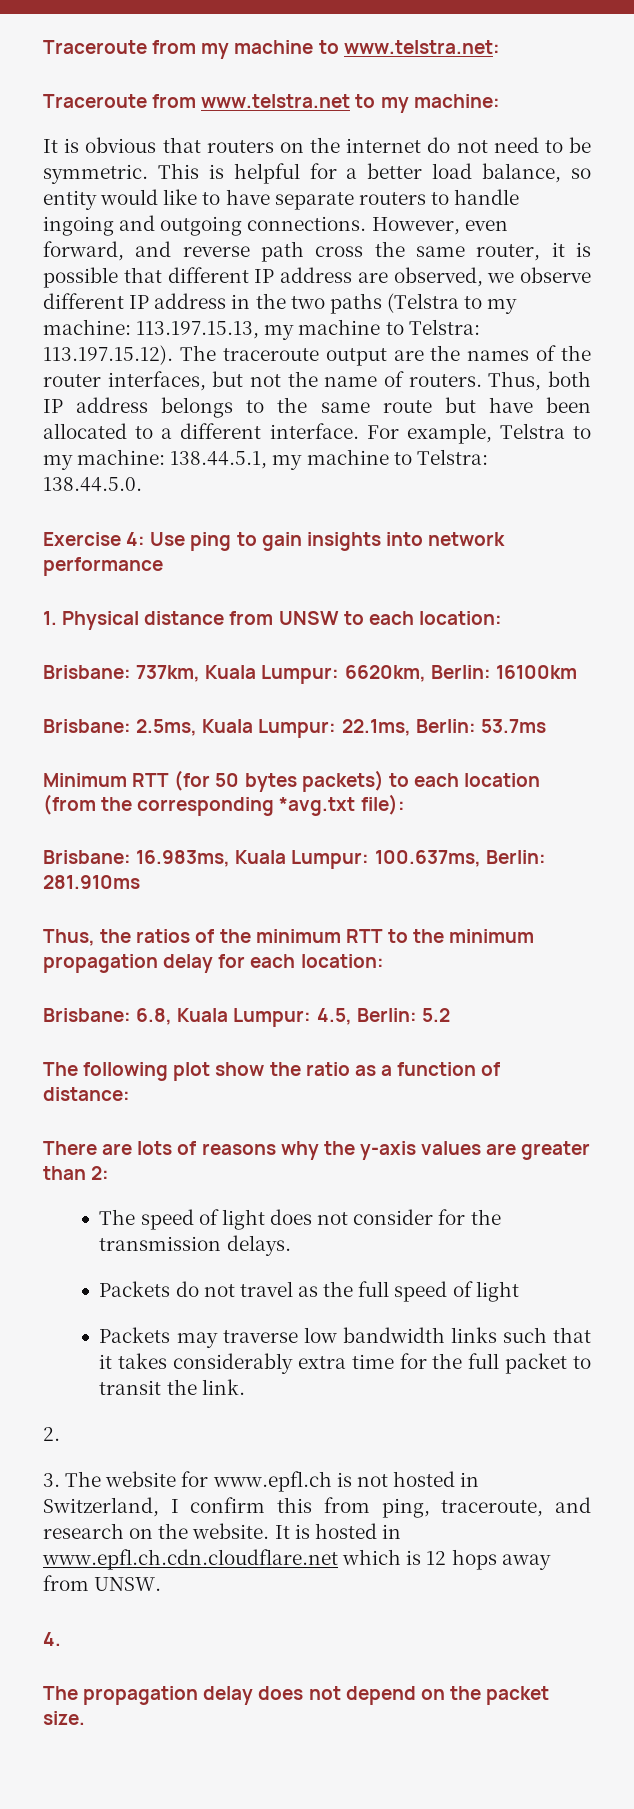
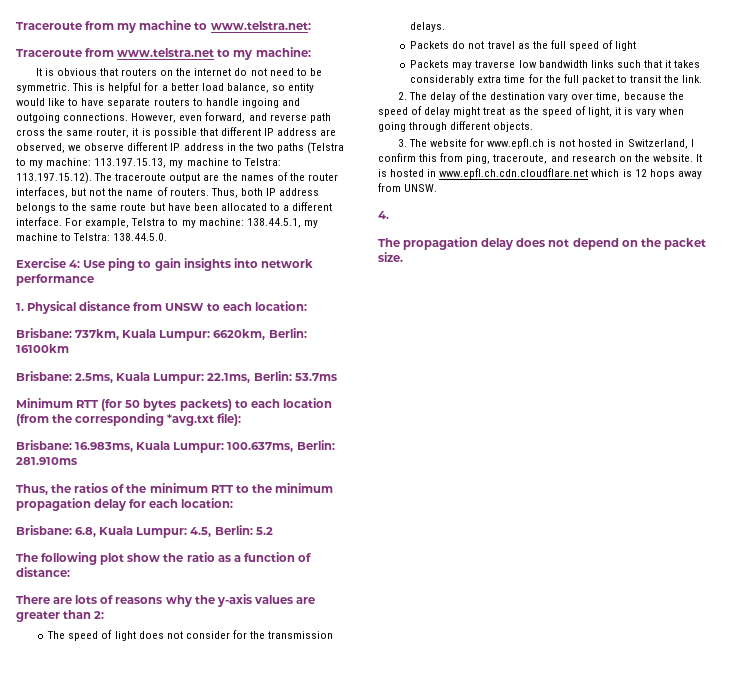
(60, 1434) none -> [408,91,684,102] [378,106,685,117] [378,121,534,132] The delay of the destination vary over time, because the speed of delay might treat as the speed of light, it is vary when going through different objects.

